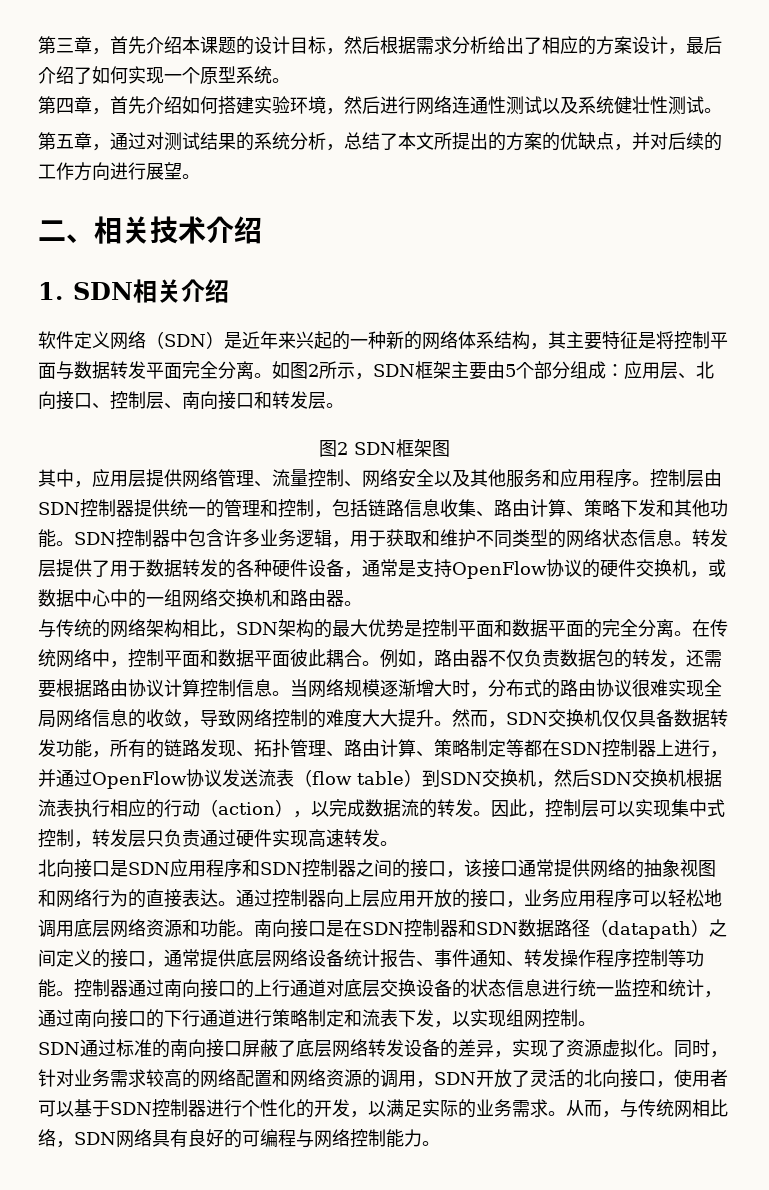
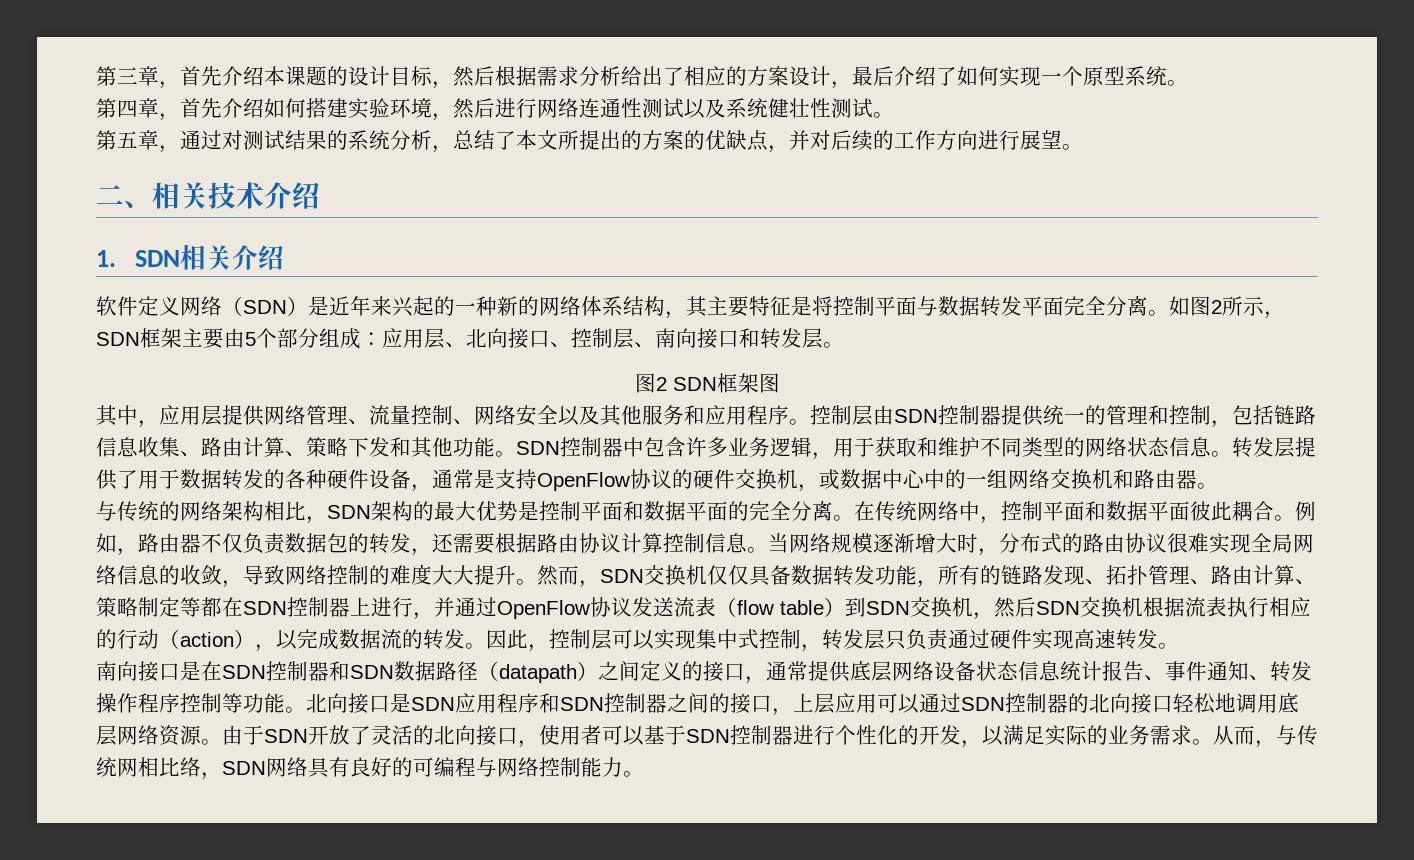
[38,859,716,878] [38,889,722,908] [38,919,254,938] 北向接口是SDN应用程序和SDN控制器之间的接口，该接口通常提供网络的抽象视图和网络行为的直接表达。通过控制器向上层应用开放的接口，业务应用程序可以轻松地调用底层网络资源和功能。 -> (1179, 646) none
(344, 958) none -> [976,661,1060,681] 状态信息
[74,979,722,998] [38,1009,596,1028] [38,1039,728,1058] [38,1069,434,1088] 控制器通过南向接口的上行通道对底层交换设备的状态信息进行统一监控和统计，通过南向接口的下行通道进行策略制定和流表下发，以实现组网控制。 // SDN通过标准的南向接口屏蔽了底层网络转发设备的差异，实现了资源虚拟化。同时，针对业务需求较高的网络配置和网络资源的调用， -> [306,693,1299,716] [96,725,264,746] 北向接口是SDN应用程序和SDN控制器之间的接口，上层应用可以通过SDN控制器的北向接口轻松地调用底层网络资源。由于

